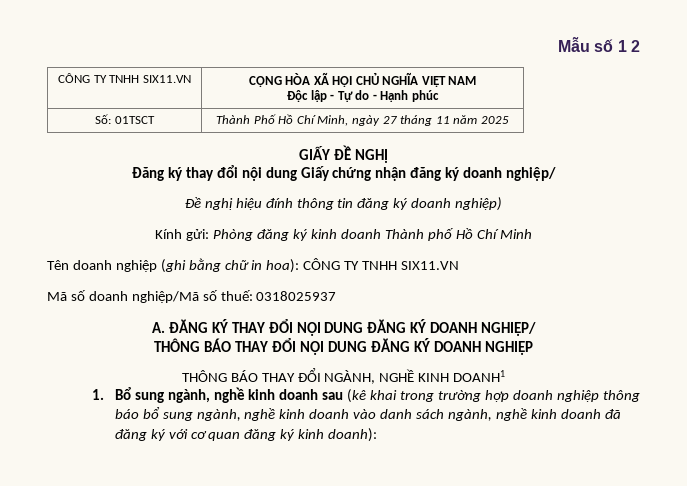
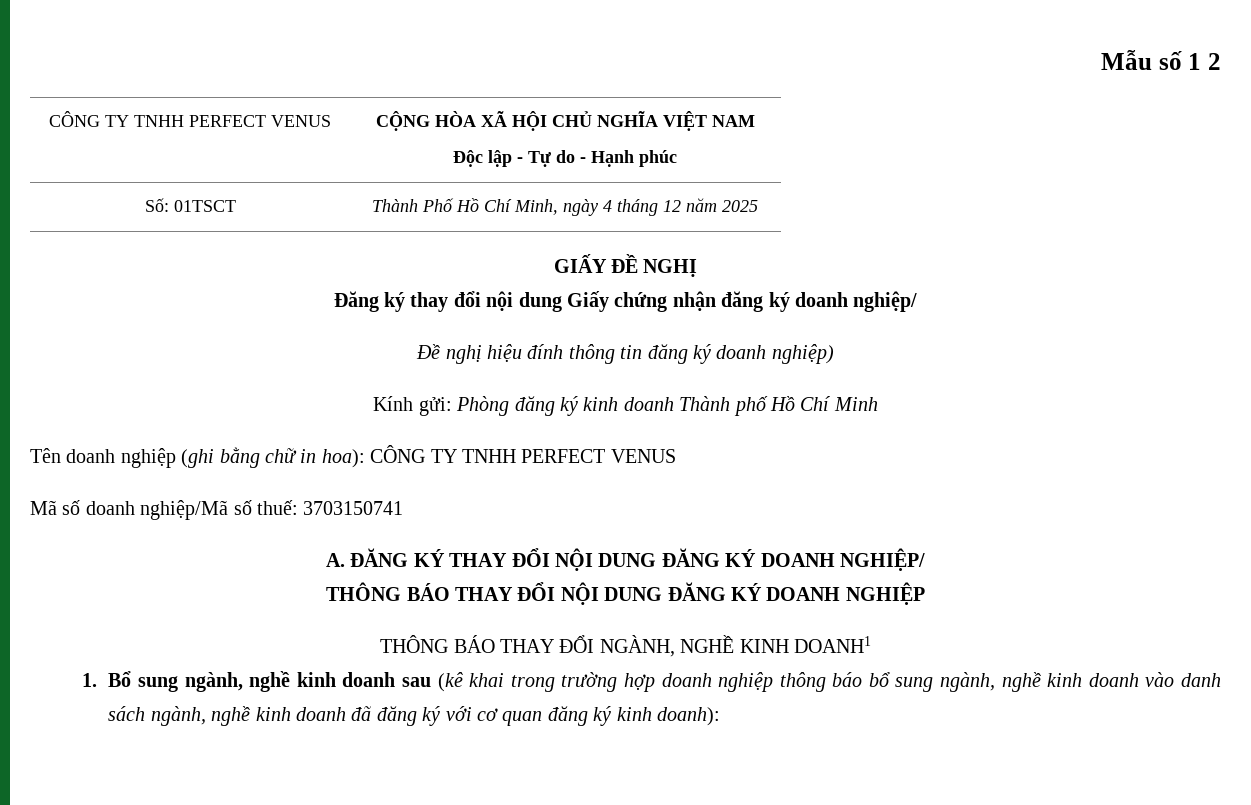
[142,75,191,83] SIX11.VN -> [189,115,331,127] PERFECT VENUS
[382,115,450,126] 27 tháng 11 -> [603,199,681,216] 4 tháng 12
[401,261,460,270] SIX11.VN -> [521,449,676,463] PERFECT VENUS
[256,291,337,301] 0318025937 -> [303,501,404,515] 3703150741

